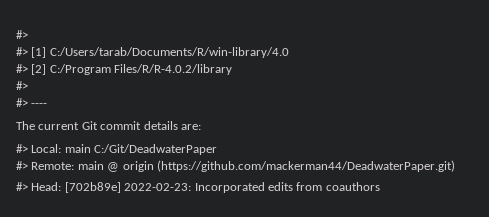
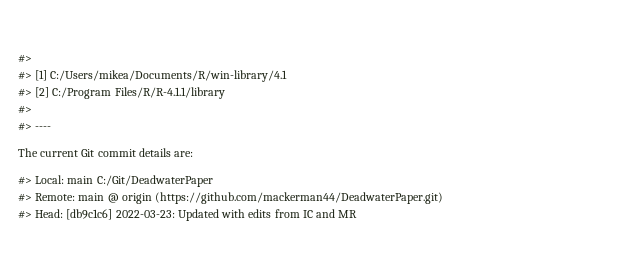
[49,47,289,58] C:/Users/tarab/Documents/R/win-library/4.0 -> [50,70,288,82] C:/Users/mikea/Documents/R/win-library/4.1
[114,64,233,75] Files/R/R-4.0.2/library -> [114,87,225,99] Files/R/R-4.1.1/library
[64,182,380,193] [702b89e] 2022-02-23: Incorporated edits from coauthors -> [66,209,358,221] [db9c1c6] 2022-03-23: Updated with edits from IC and MR

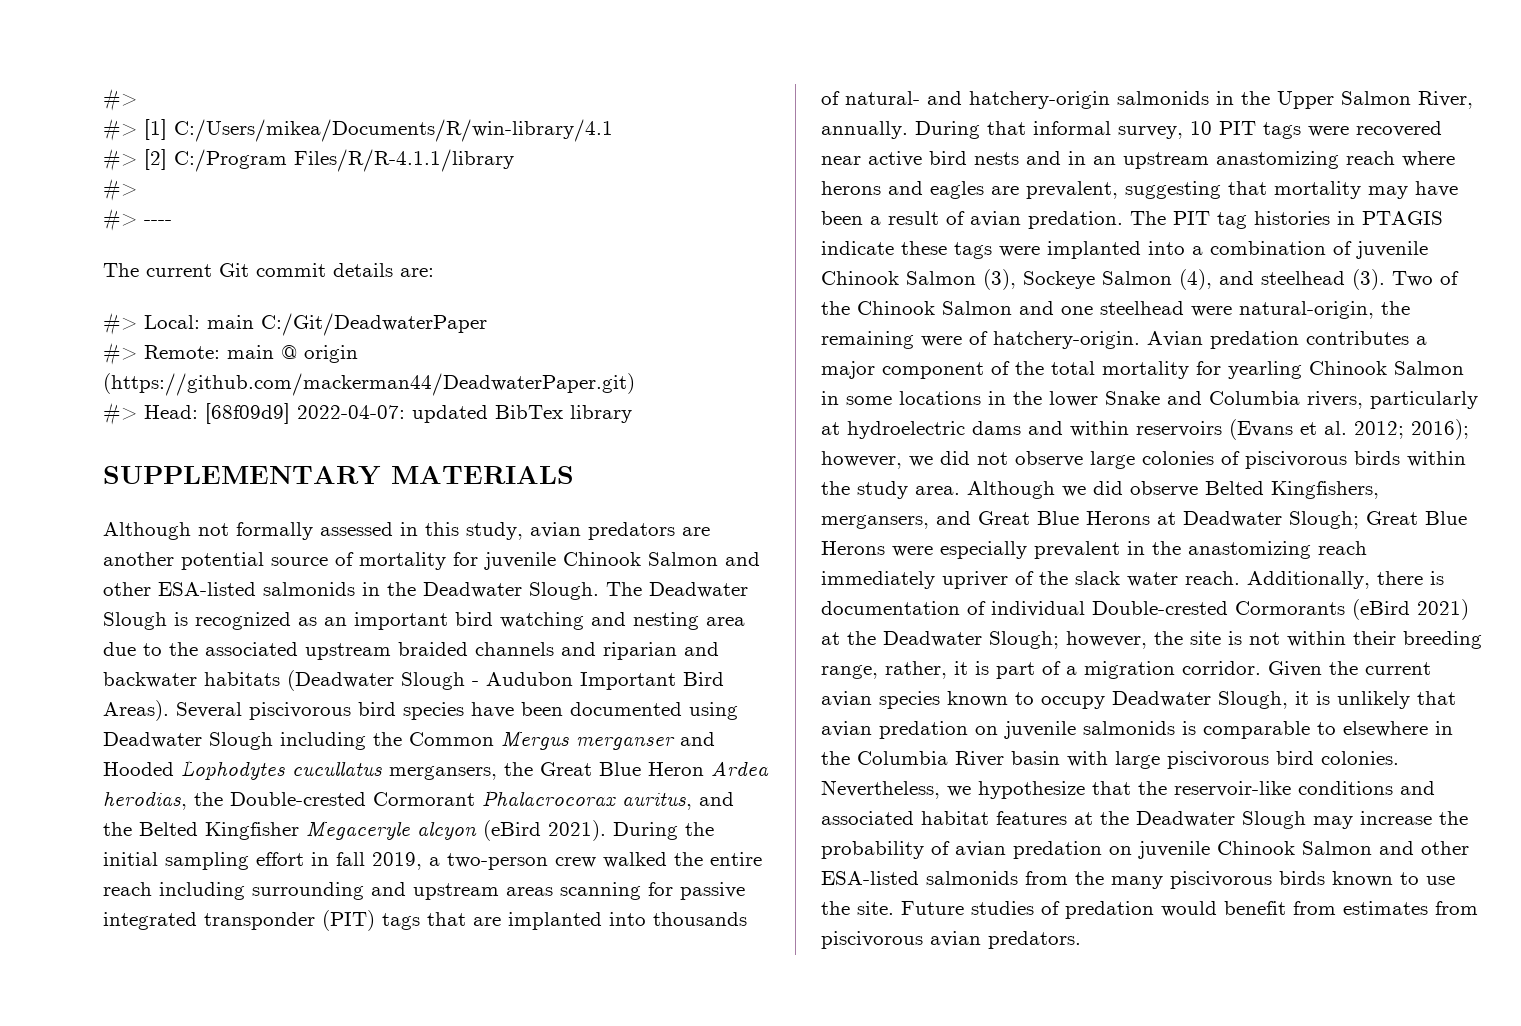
[66,209,358,221] [db9c1c6] 2022-03-23: Updated with edits from IC and MR -> [205,403,632,424] [103,466,574,485] [103,522,710,540] [103,552,760,570] [103,582,748,600] [103,612,745,630] [103,642,719,660] [103,670,724,691] [103,700,738,721] [103,731,715,750] [103,760,769,780] [103,790,734,810] [103,820,714,841] [103,852,762,870] [103,882,745,900] [103,910,747,931] [821,91,1473,109] [821,121,1442,139] [821,151,1455,169] [821,181,1458,199] [821,211,1443,229] [821,241,1428,259] [821,269,1459,290] [821,301,1410,319] [821,331,1427,349] [821,361,1464,379] [821,391,1478,409] [821,419,1469,440] [821,451,1466,469] [821,481,1379,499] [821,511,1467,529] [821,541,1367,559] [821,571,1444,589] [821,599,1469,620] [821,631,1482,649] [821,661,1431,679] [821,691,1456,709] [821,721,1453,739] [821,751,1399,769] [821,780,1435,799] [821,811,1468,829] [821,841,1469,859] [821,871,1455,889] [821,901,1478,919] [821,931,1081,949] [68f09d9] 2022-04-07: updated BibTex library // SUPPLEMENTARY MATERIALS // Although not formally assessed in this study, avian predators are another potential source of mortality for juvenile Chinook Salmon and other ESA-listed salmonids in the Deadwater Slough. The Deadwater Slough is recognized as an important bird watching and nesting area due to the associated upstream braided channels and riparian and backwater habitats (Deadwater Slough - Audubon Important Bird Areas). Several piscivorous bird species have been documented using Deadwater Slough including the Common Mergus merganser and Hooded Lophodytes cucullatus mergansers, the Great Blue Heron Ardea herodias, the Double-crested Cormorant Phalacrocorax auritus, and the Belted Kingfisher Megaceryle alcyon (eBird 2021). During the initial sampling effort in fall 2019, a two-person crew walked the entire reach including surrounding and upstream areas scanning for passive integrated transponder (PIT) tags that are implanted into thousands of natural- and hatchery-origin salmonids in the Upper Salmon River, annually. During that informal survey, 10 PIT tags were recovered near active bird nests and in an upstream anastomizing reach where herons and eagles are prevalent, suggesting that mortality may have been a result of avian predation. The PIT tag histories in PTAGIS indicate these tags were implanted into a combination of juvenile Chinook Salmon (3), Sockeye Salmon (4), and steelhead (3). Two of the Chinook Salmon and one steelhead were natural-origin, the remaining were of hatchery-origin. Avian predation contributes a major component of the total mortality for yearling Chinook Salmon in some locations in the lower Snake and Columbia rivers, particularly at hydroelectric dams and within reservoirs (Evans et al. 2012; 2016); however, we did not observe large colonies of piscivorous birds within the study area. Although we did observe Belted Kingfishers, mergansers, and Great Blue Herons at Deadwater Slough; Great Blue Herons were especially prevalent in the anastomizing reach immediately upriver of the slack water reach. Additionally, there is documentation of individual Double-crested Cormorants (eBird 2021) at the Deadwater Slough; however, the site is not within their breeding range, rather, it is part of a migration corridor. Given the current avian species known to occupy Deadwater Slough, it is unlikely that avian predation on juvenile salmonids is comparable to elsewhere in the Columbia River basin with large piscivorous bird colonies. Nevertheless, we hypothesize that the reservoir-like conditions and associated habitat features at the Deadwater Slough may increase the probability of avian predation on juvenile Chinook Salmon and other ESA-listed salmonids from the many piscivorous birds known to use the site. Future studies of predation would benefit from estimates from piscivorous avian predators.

